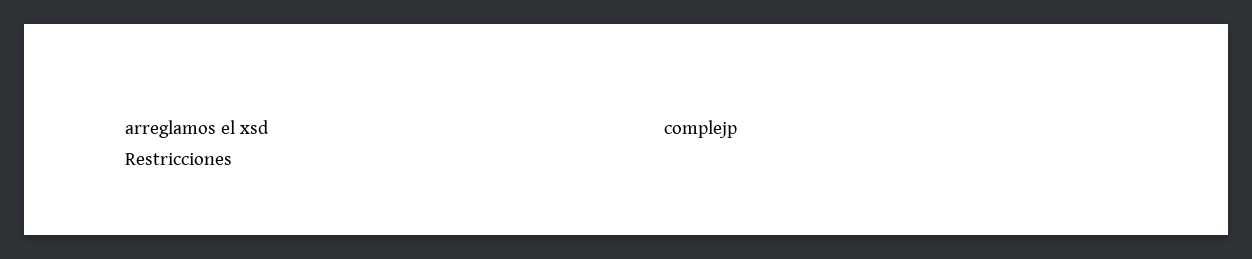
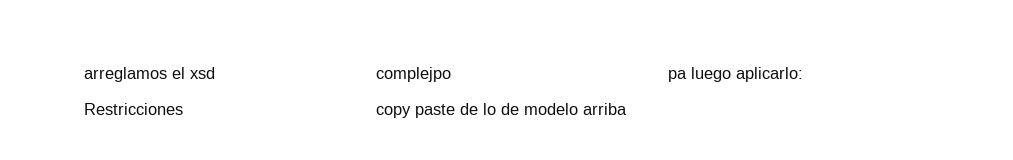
[664,120,737,138] complejp -> [376,67,451,82] [376,103,627,118] [668,67,803,82] complejpo // copy paste de lo de modelo arriba pa luego aplicarlo:

